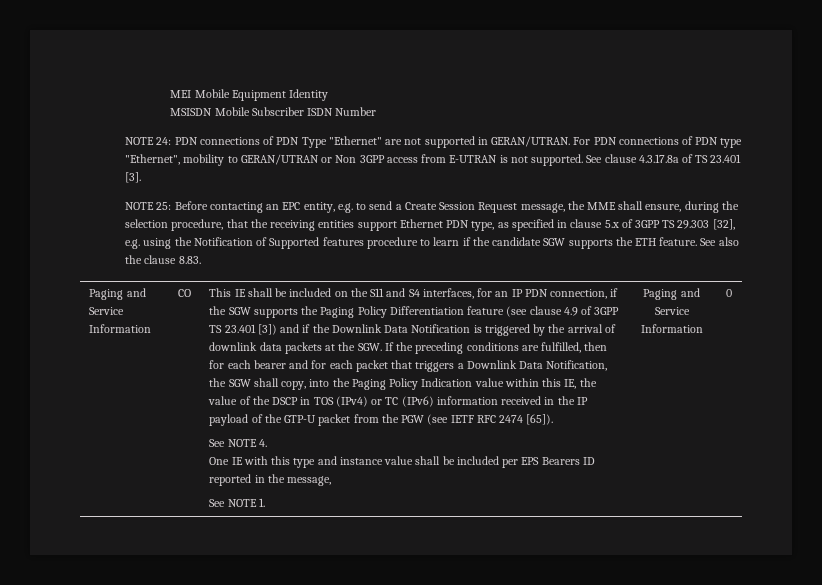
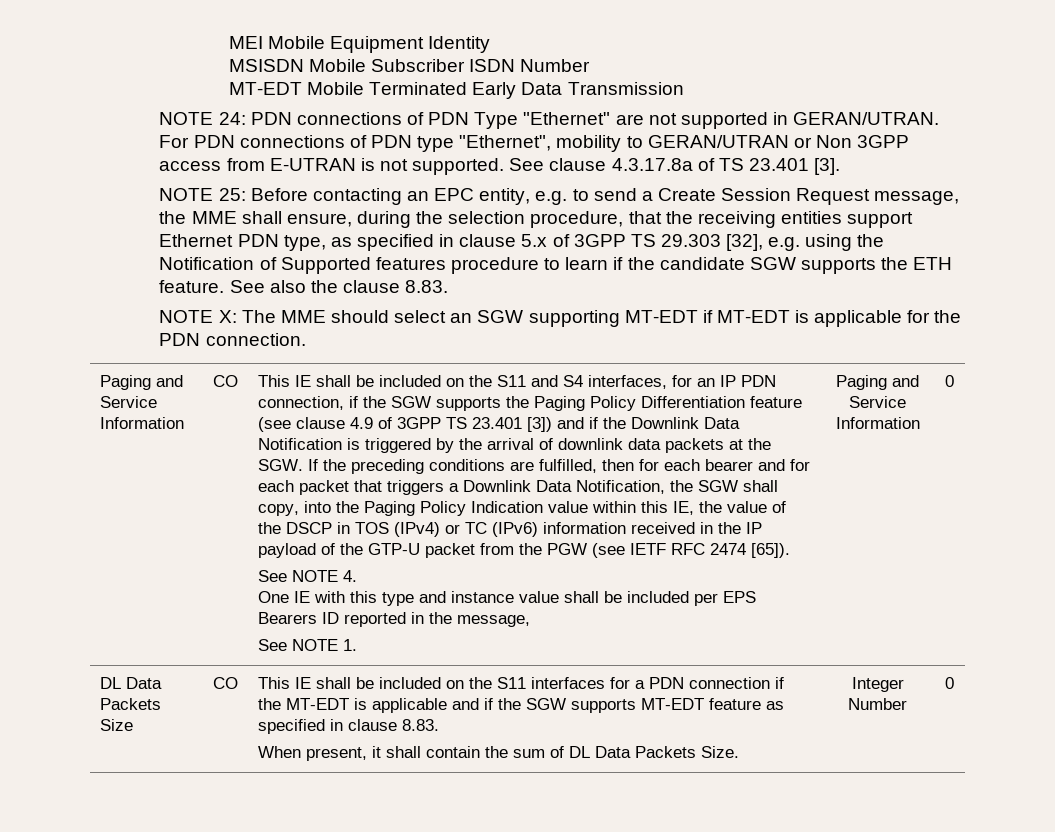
(377, 111) none -> [228,82,684,99] // MT-EDT Mobile Terminated Early Data Transmission
(201, 260) none -> [159,310,962,327] [159,333,306,346] // NOTE X: The MME should select an SGW supporting MT-EDT if MT-EDT is applicable for the PDN connection.
(732, 293) none -> [100,677,163,689] [100,698,162,710] [100,719,134,731] [213,677,238,689] [258,677,785,689] [258,698,785,713] [258,719,440,734] [258,746,740,761] [851,677,904,692] [848,698,907,710] [944,677,954,689] // DL Data Packets Size | CO | This IE shall be included on the S11 interfaces for a PDN connection if the MT-EDT is applicable and if the SGW supports MT-EDT feature as specified in clause 8.83. // When present, it shall contain the sum of DL Data Packets Size. | Integer Number | 0

